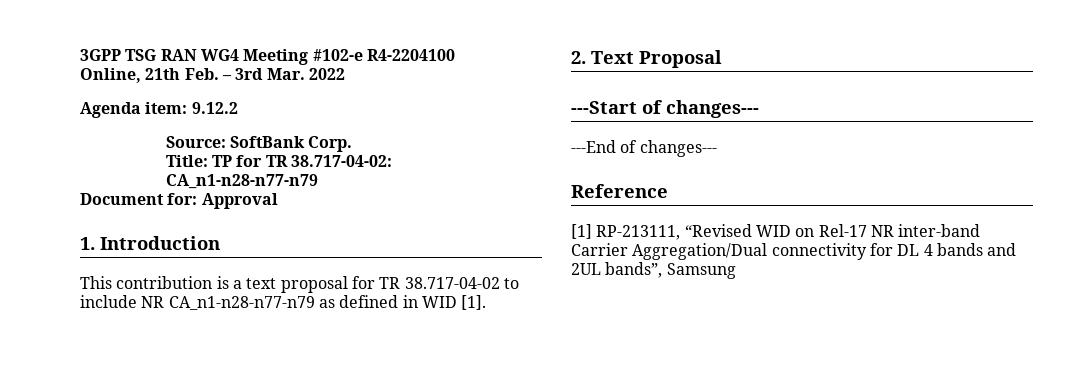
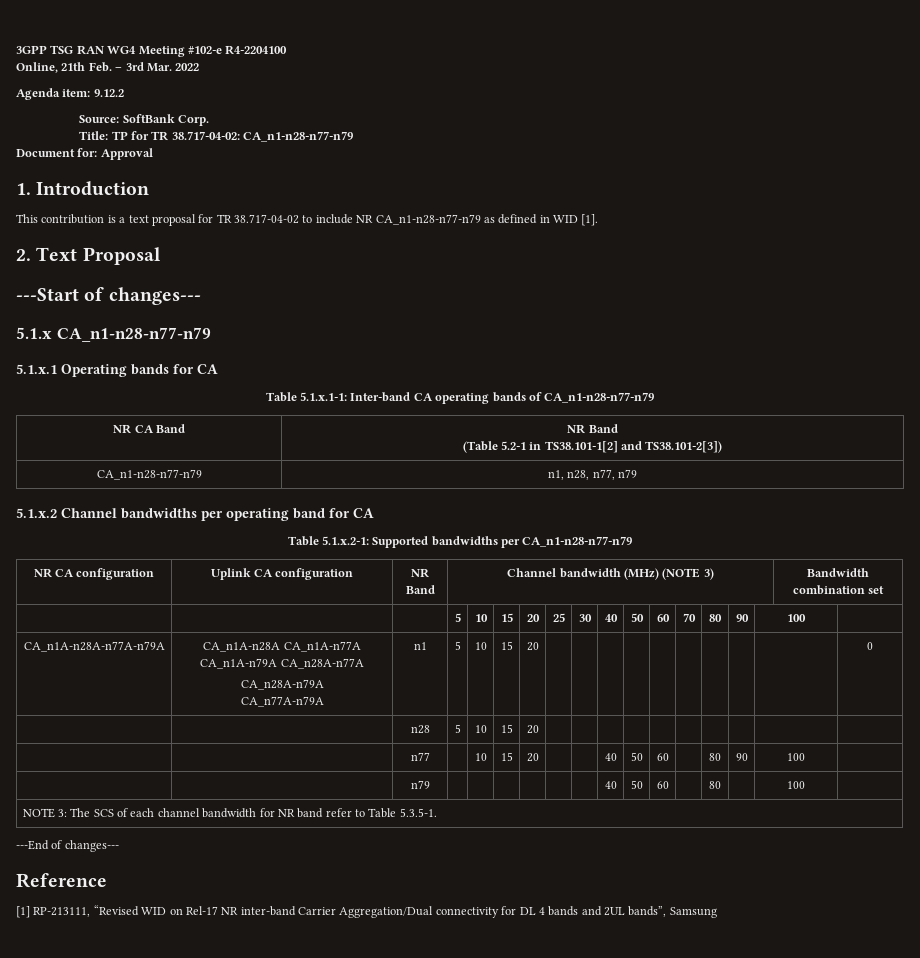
(759, 109) none -> [16,327,211,342] [16,364,218,377] [265,392,655,404] [113,424,185,434] [567,424,618,434] [462,441,723,453] [96,469,202,480] [547,469,638,480] [16,508,374,521] [287,536,633,548] [33,568,155,580] [210,568,354,580] [411,568,429,578] [405,585,435,594] [507,568,714,580] [807,568,869,577] [792,585,885,595] [454,613,461,622] [474,614,488,622] [500,613,513,622] [526,614,540,622] [552,613,565,622] [578,614,592,622] [604,614,618,622] [630,613,644,622] [656,614,670,622] [682,613,696,622] [709,614,722,622] [735,614,749,622] [787,614,806,622] [23,641,165,652] [203,641,361,652] [200,658,364,669] [240,679,324,690] [240,696,324,707] [413,642,427,650] [454,641,461,650] [474,642,487,650] [500,641,513,650] [526,642,539,651] [867,642,873,650] [410,725,430,734] [454,724,461,733] [474,725,487,733] [500,724,513,733] [526,725,539,734] [410,752,430,761] [474,753,487,761] [500,752,513,761] [526,753,539,762] [604,753,617,761] [630,752,643,761] [656,753,669,761] [709,753,721,761] [735,753,748,761] [787,753,805,761] [410,780,430,789] [604,781,617,789] [630,780,643,789] [656,781,669,789] [709,781,721,789] [787,781,805,789] [22,808,437,818] // 5.1.x CA_n1-n28-n77-n79 // 5.1.x.1 Operating bands for CA // Table 5.1.x.1-1: Inter-band CA operating bands of CA_n1-n28-n77-n79 // NR CA Band | NR Band // (Table 5.2-1 in TS38.101-1[2] and TS38.101-2[3]) // CA_n1-n28-n77-n79 | n1, n28, n77, n79 // 5.1.x.2 Channel bandwidths per operating band for CA // Table 5.1.x.2-1: Supported bandwidths per CA_n1-n28-n77-n79 // NR CA configuration | Uplink CA configuration | NR Band | Channel bandwidth (MHz) (NOTE 3) | Bandwidth combination set // | | | 5 | 10 | 15 | 20 | 25 | 30 | 40 | 50 | 60 | 70 | 80 | 90 | 100 | // CA_n1A-n28A-n77A-n79A | CA_n1A-n28A CA_n1A-n77A CA_n1A-n79A CA_n28A-n77A // CA_n28A-n79A // CA_n77A-n79A | n1 | 5 | 10 | 15 | 20 | | | | | | | | | | 0 // | | n28 | 5 | 10 | 15 | 20 | | | | | | | | | | // | | n77 | | 10 | 15 | 20 | | | 40 | 50 | 60 | | 80 | 90 | 100 | // | | n79 | | | | | | | 40 | 50 | 60 | | 80 | | 100 | // NOTE 3: The SCS of each channel bandwidth for NR band refer to Table 5.3.5-1.

